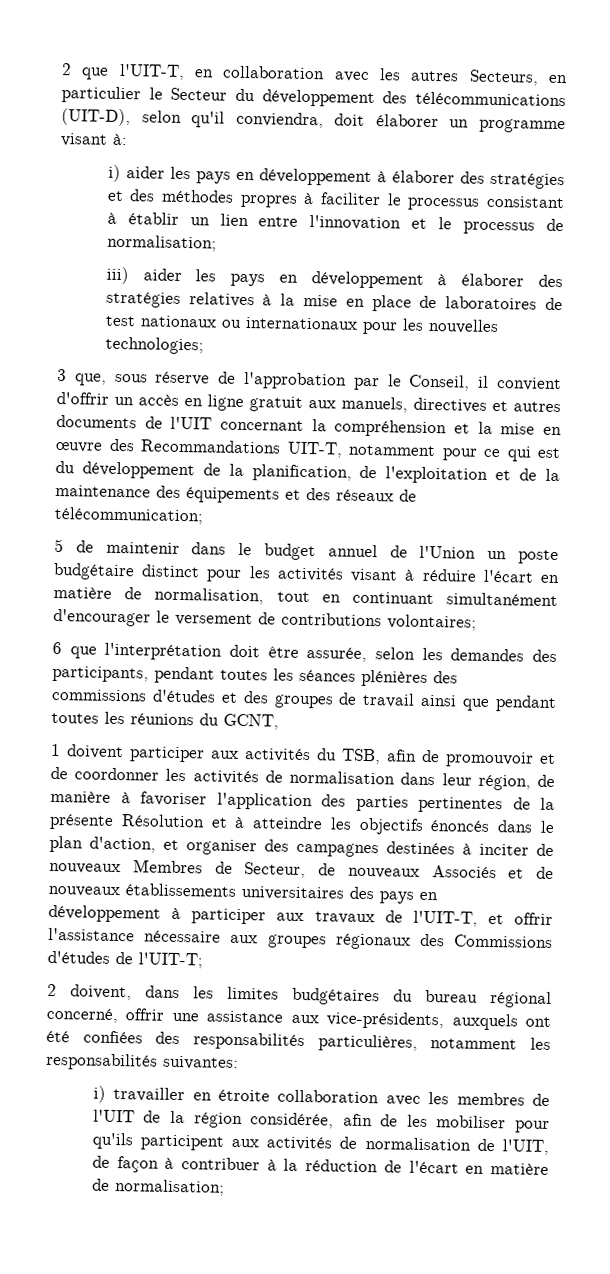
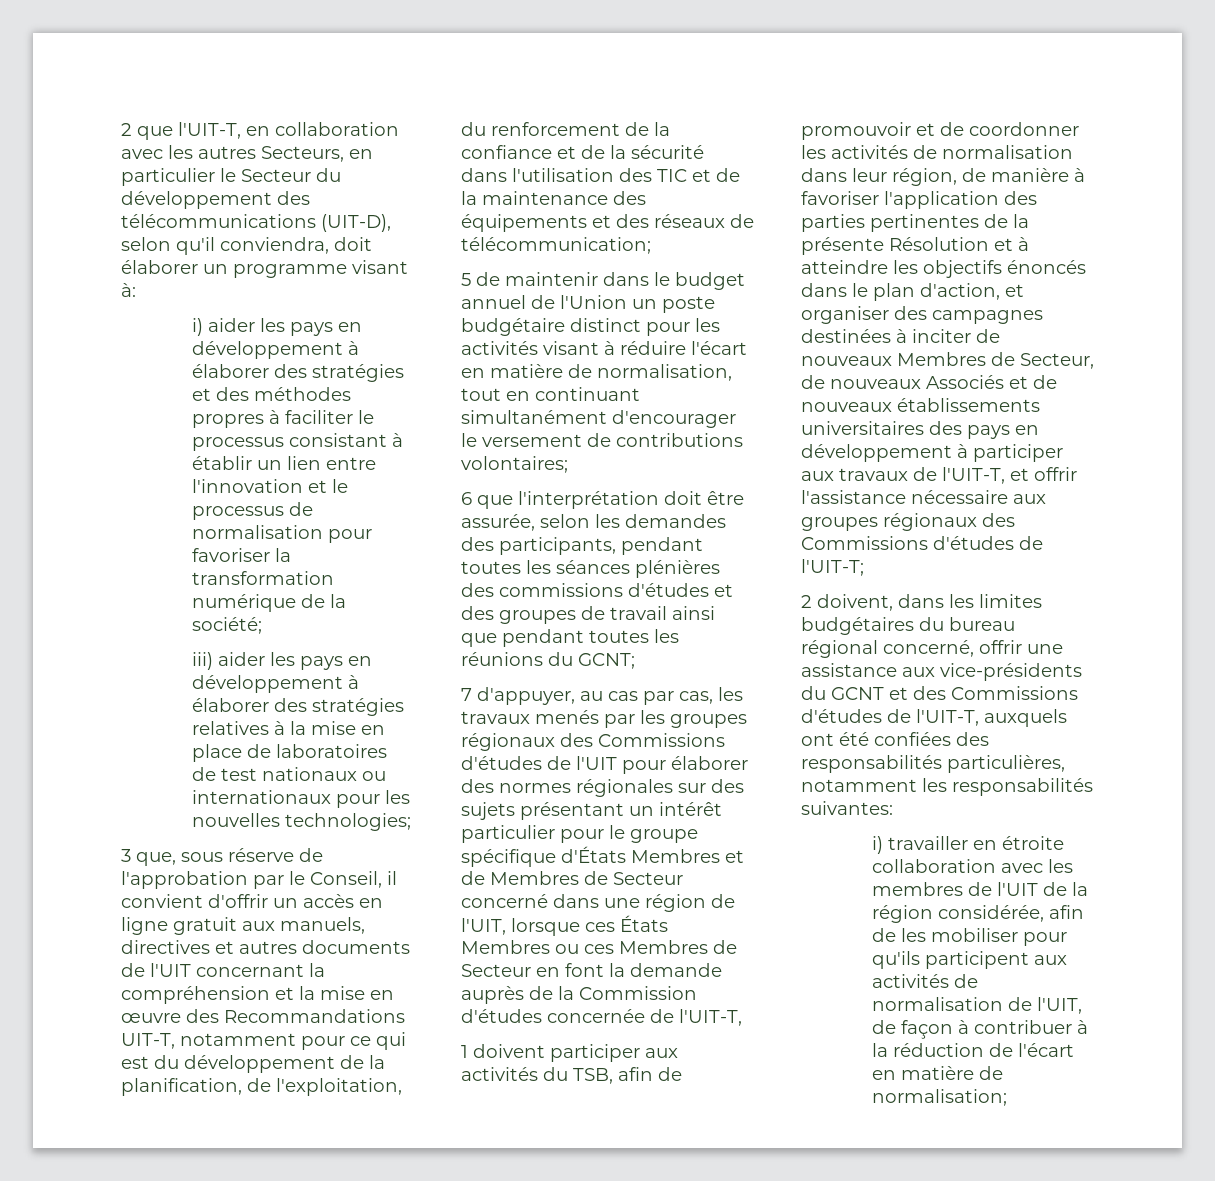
[106,234,217,252] normalisation; -> [191,525,372,543] [191,548,291,562] [191,571,334,585] [191,594,346,612] [191,617,262,634] normalisation pour favoriser la transformation numérique de la société;
[385,466,489,484] l'exploitation -> [276,1078,402,1096] [461,122,670,136] [461,145,704,159] [461,168,687,182] l'exploitation, du renforcement de la confiance et de la sécurité dans l'utilisation des TIC
[223,713,279,730] GCNT, -> [578,653,635,669] [461,687,743,705] [461,710,747,728] [461,733,725,751] [461,756,748,774] [461,779,744,797] [461,802,722,820] [461,825,698,843] [461,846,744,867] [461,871,683,885] [461,894,735,912] [461,915,668,936] [461,940,737,954] [461,963,722,977] [461,986,697,1004] [461,1009,742,1026] GCNT; // 7 d'appuyer, au cas par cas, les travaux menés par les groupes régionaux des Commissions d'études de l'UIT pour élaborer des normes régionales sur des sujets présentant un intérêt particulier pour le groupe spécifique d'États Membres et de Membres de Secteur concerné dans une région de l'UIT, lorsque ces États Membres ou ces Membres de Secteur en font la demande auprès de la Commission d'études concernée de l'UIT-T,
[326,1011,445,1030] vice-présidents, -> [940,663,1082,681] [801,686,1078,700] [801,709,979,726] vice-présidents du GCNT et des Commissions d'études de l'UIT-T,

